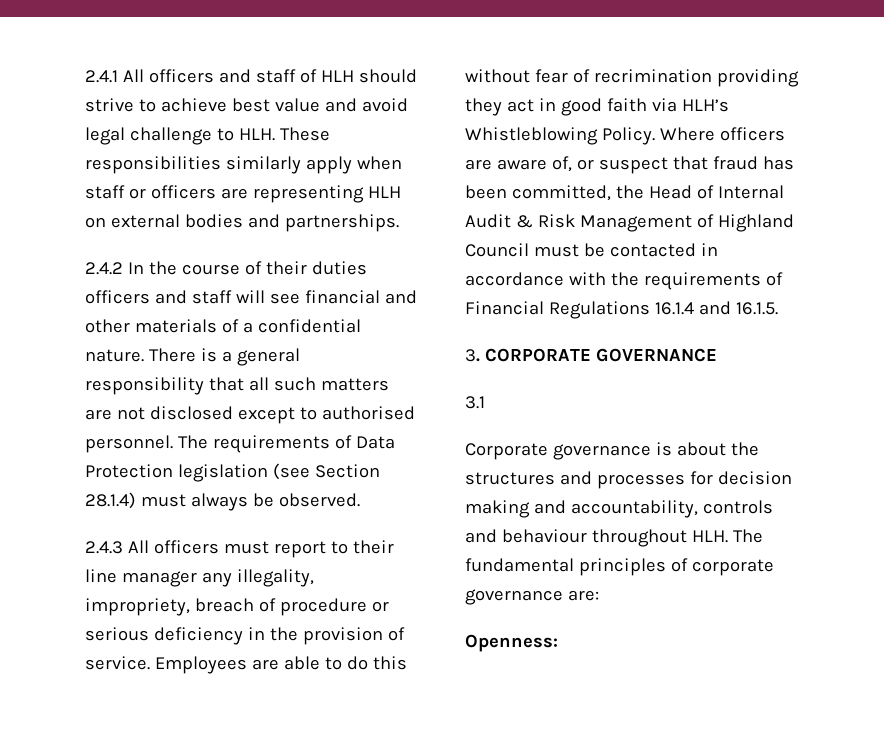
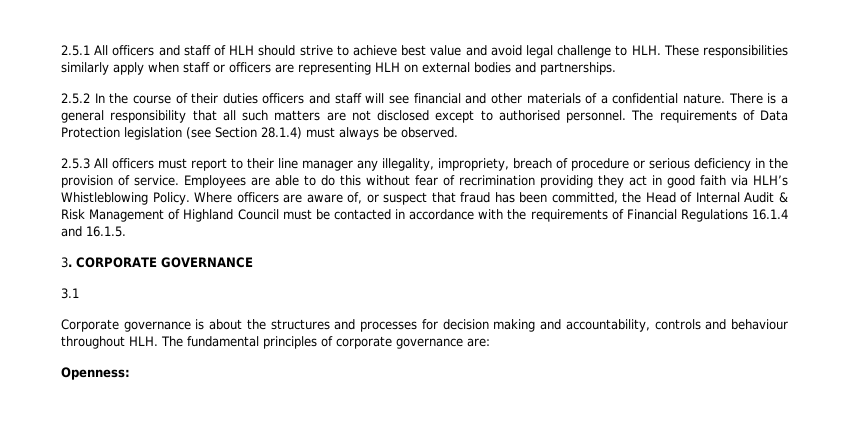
[85,70,118,83] 2.4.1 -> [61,45,90,56] 2.5.1
[85,262,123,275] 2.4.2 -> [61,93,90,104] 2.5.2
[85,541,123,554] 2.4.3 -> [61,158,90,169] 2.5.3

